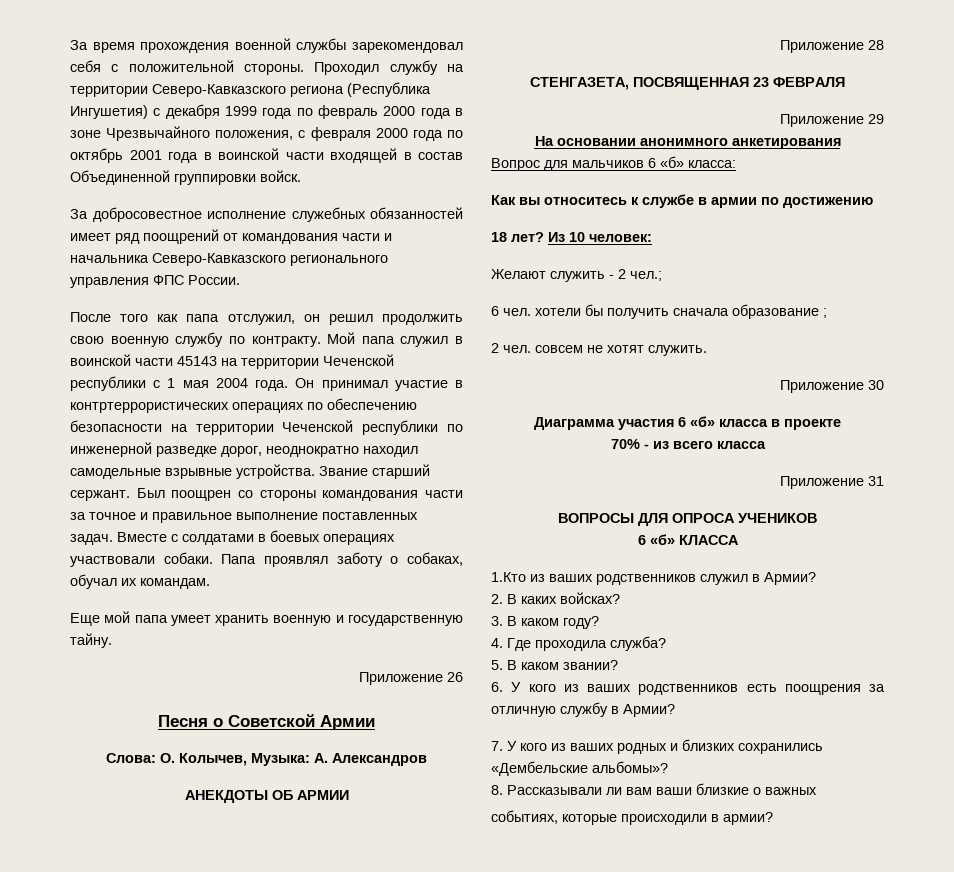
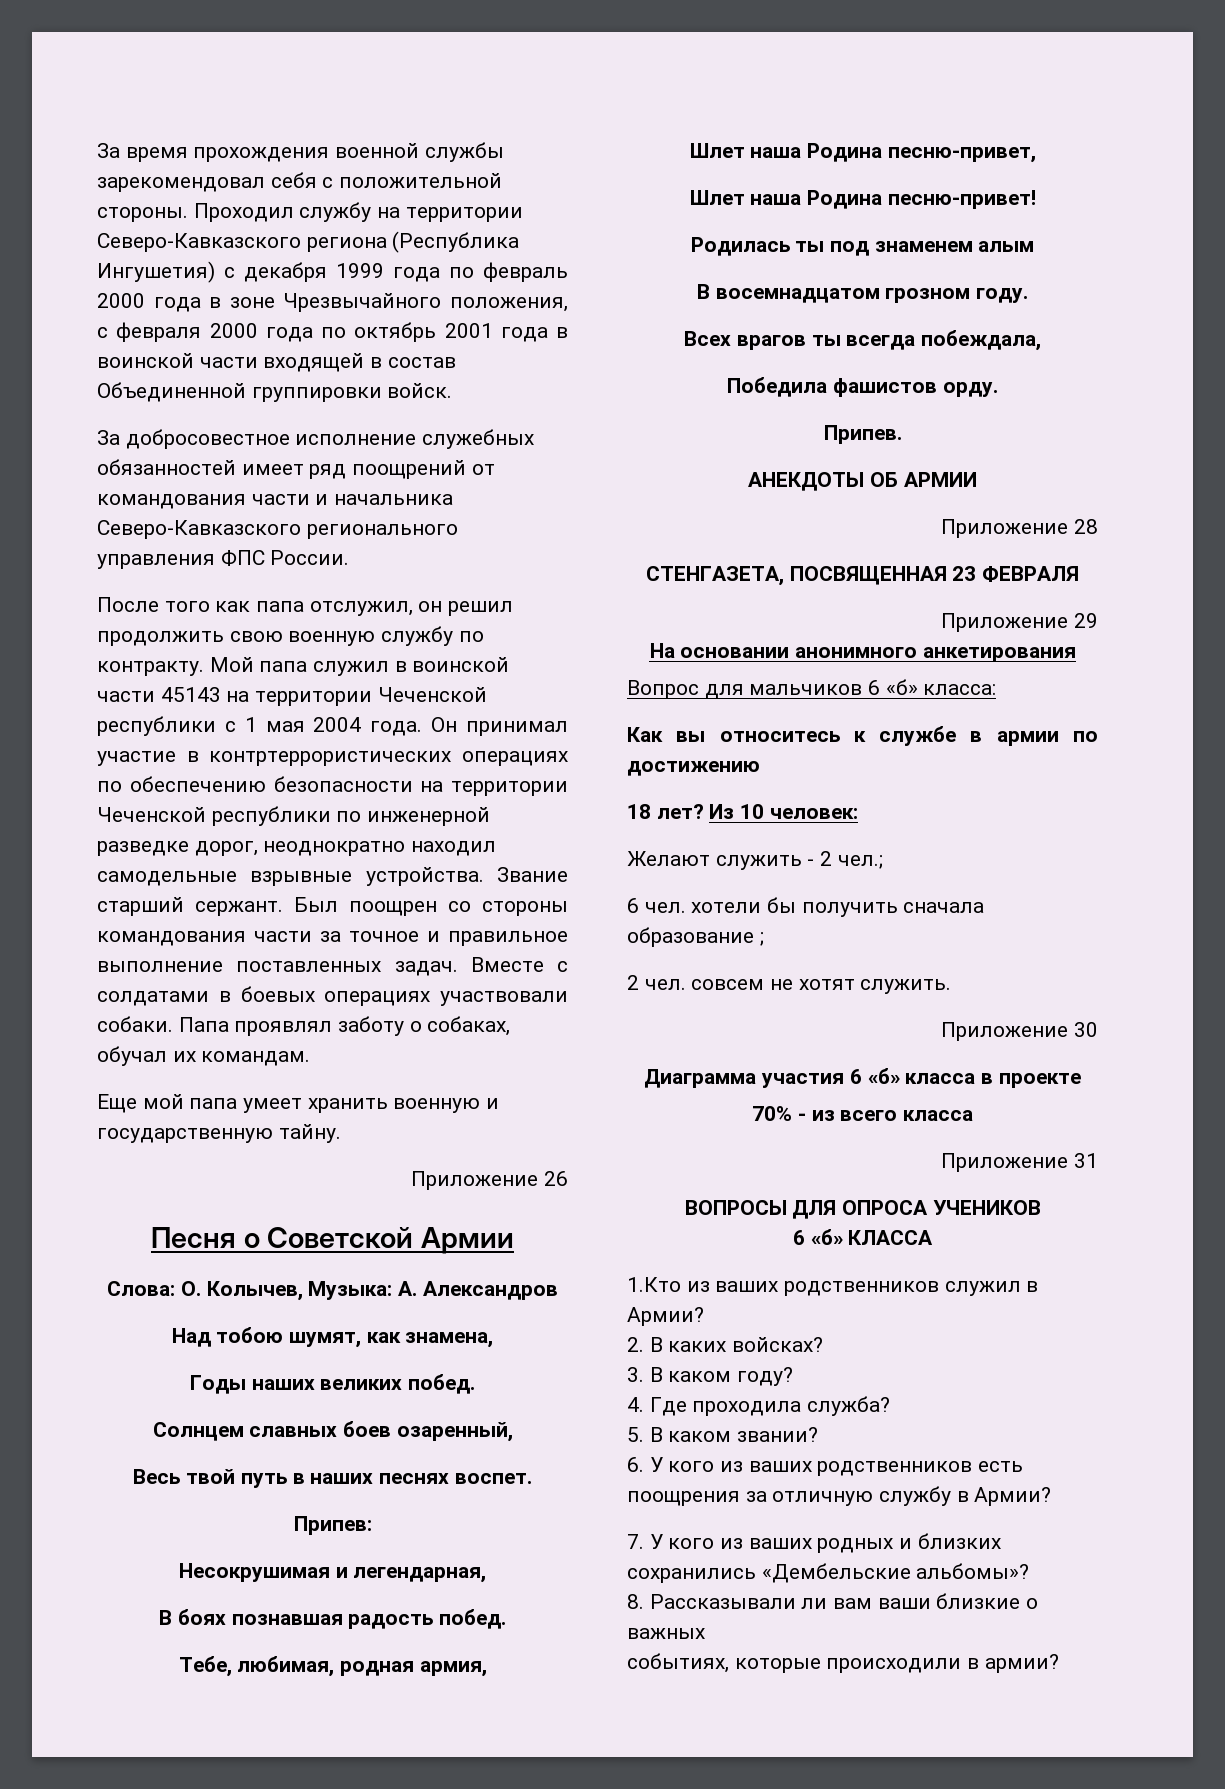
(427, 759) none -> [171,1327,494,1348] [189,1374,476,1394] [152,1421,513,1442] [133,1469,532,1488] [293,1516,372,1535] [178,1563,487,1583] [159,1609,506,1629] [178,1656,487,1677] [689,143,1036,163] [689,190,1036,209] [690,237,1035,256] [696,284,1029,303] [684,330,1041,351] [727,377,998,397] [823,425,902,444] // Над тобою шумят, как знамена, // Годы наших великих побед. // Солнцем славных боев озаренный, // Весь твой путь в наших песнях воспет. // Припев: // Несокрушимая и легендарная, // В боях познавшая радость побед. // Тебе, любимая, родная армия, // Шлет наша Родина песню-привет, // Шлет наша Родина песню-привет! // Родилась ты под знаменем алым // В восемнадцатом грозном году. // Всех врагов ты всегда побеждала, // Победила фашистов орду. // Припев.

